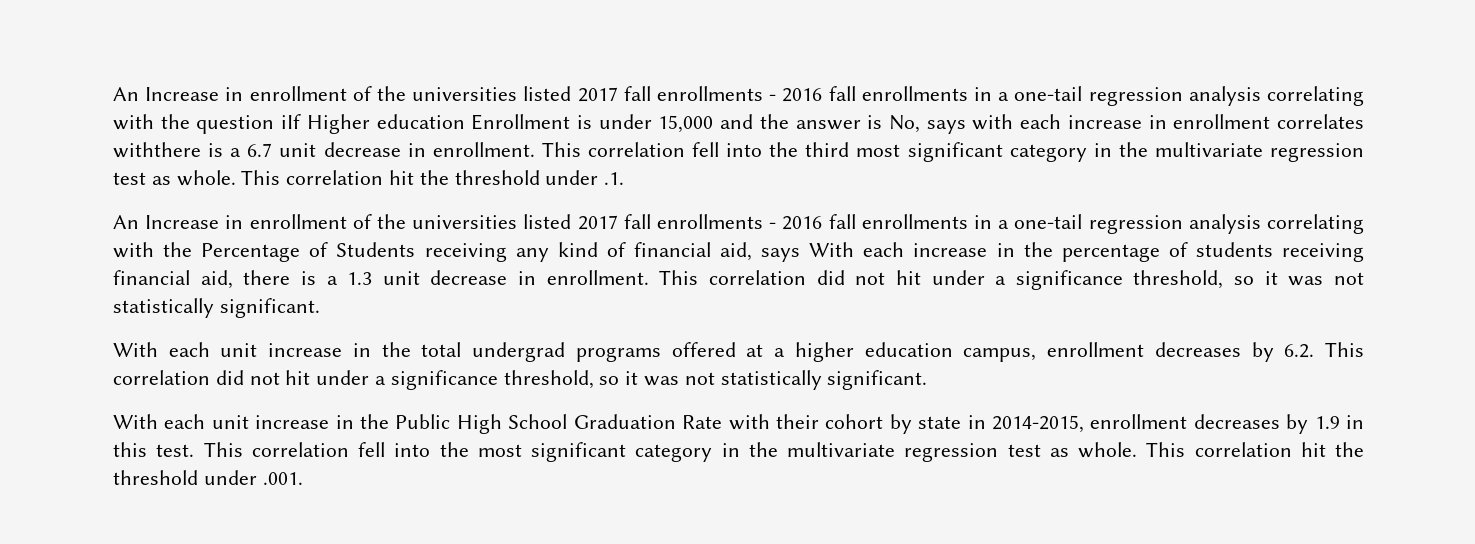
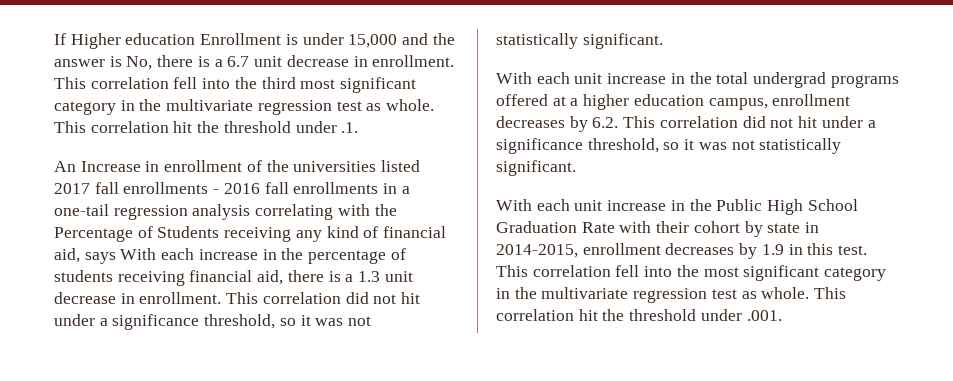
[113,86,1365,106] [113,114,302,134] An Increase in enrollment of the universities listed 2017 fall enrollments - 2016 fall enrollments in a one-tail regression analysis correlating with the question iIf -> [54,33,66,45] If
[926,114,1364,134] [113,142,201,158] says with each increase in enrollment correlates withthere -> [157,55,194,67] there

